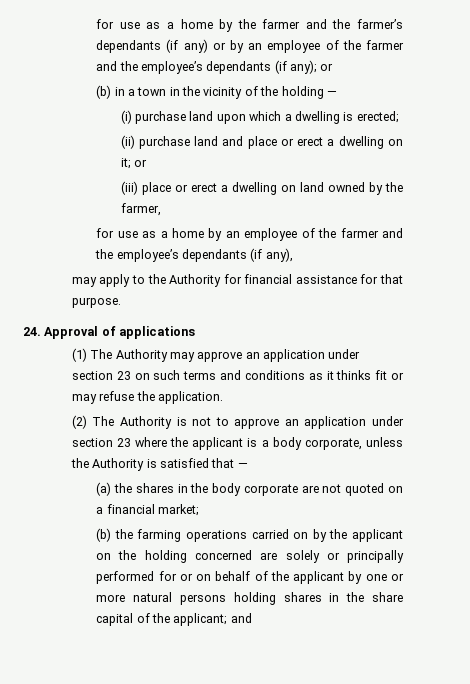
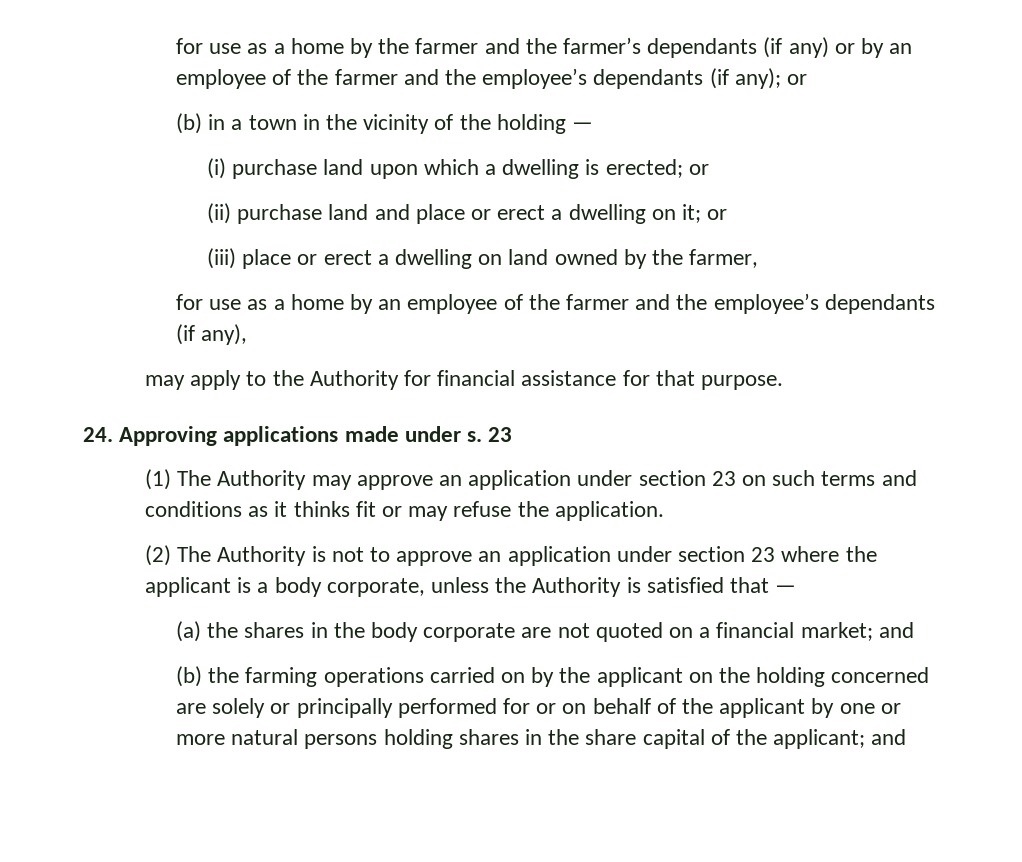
(399, 117) none -> [688,164,709,175] or
[44,326,116,339] Approval of -> [119,426,218,446] Approving
(196, 332) none -> [344,426,513,442] made under s. 23
(199, 510) none -> [878,622,914,638] and

